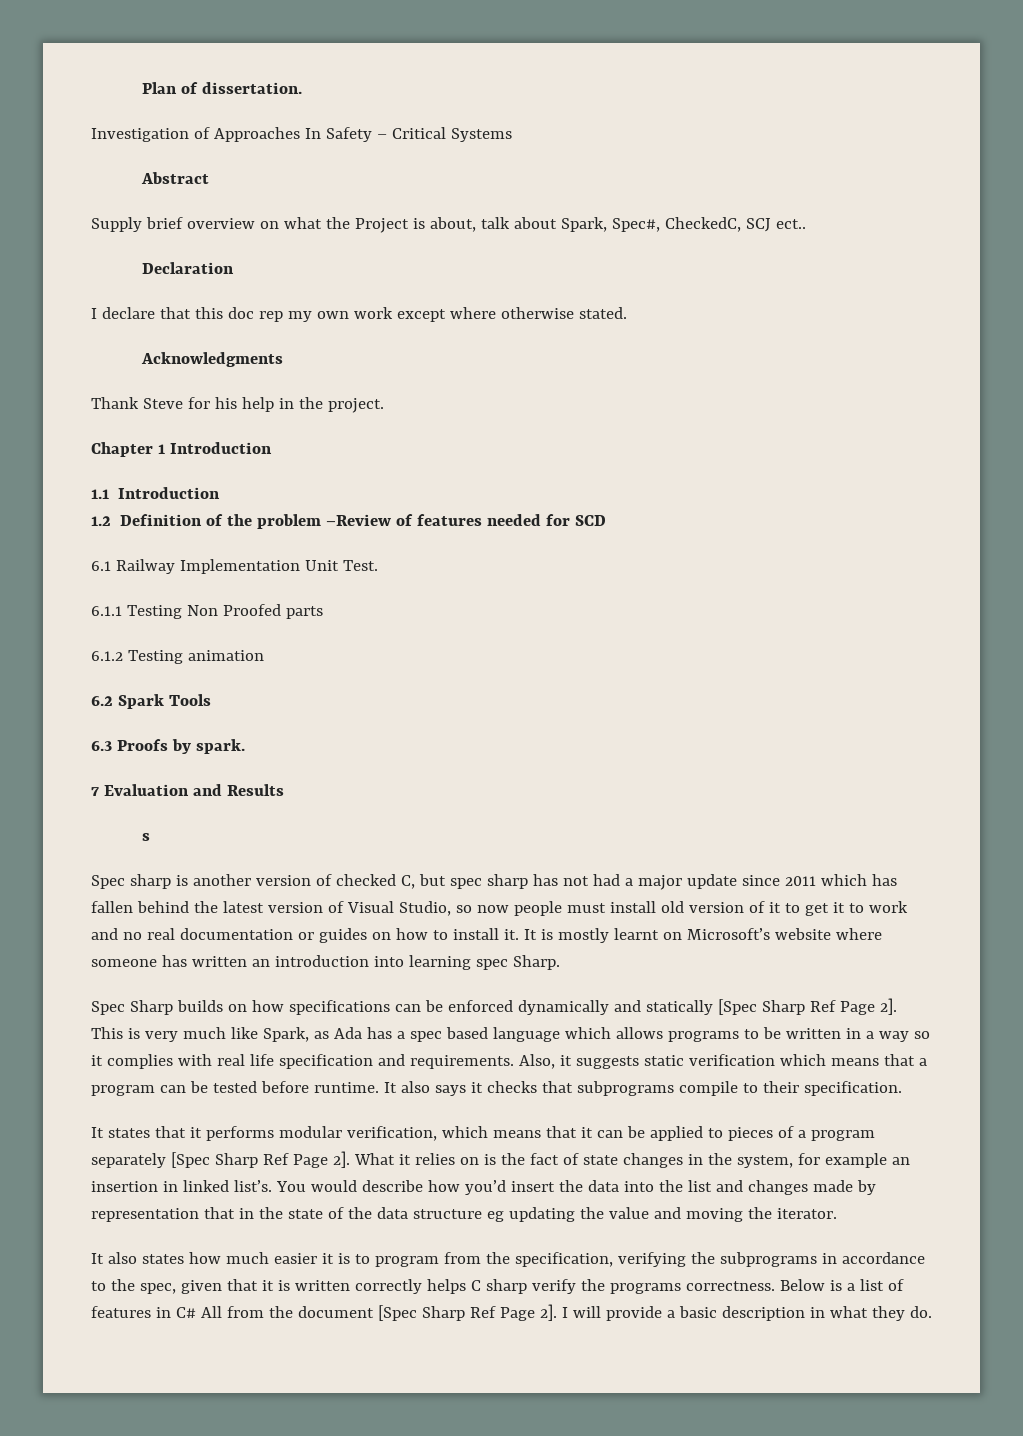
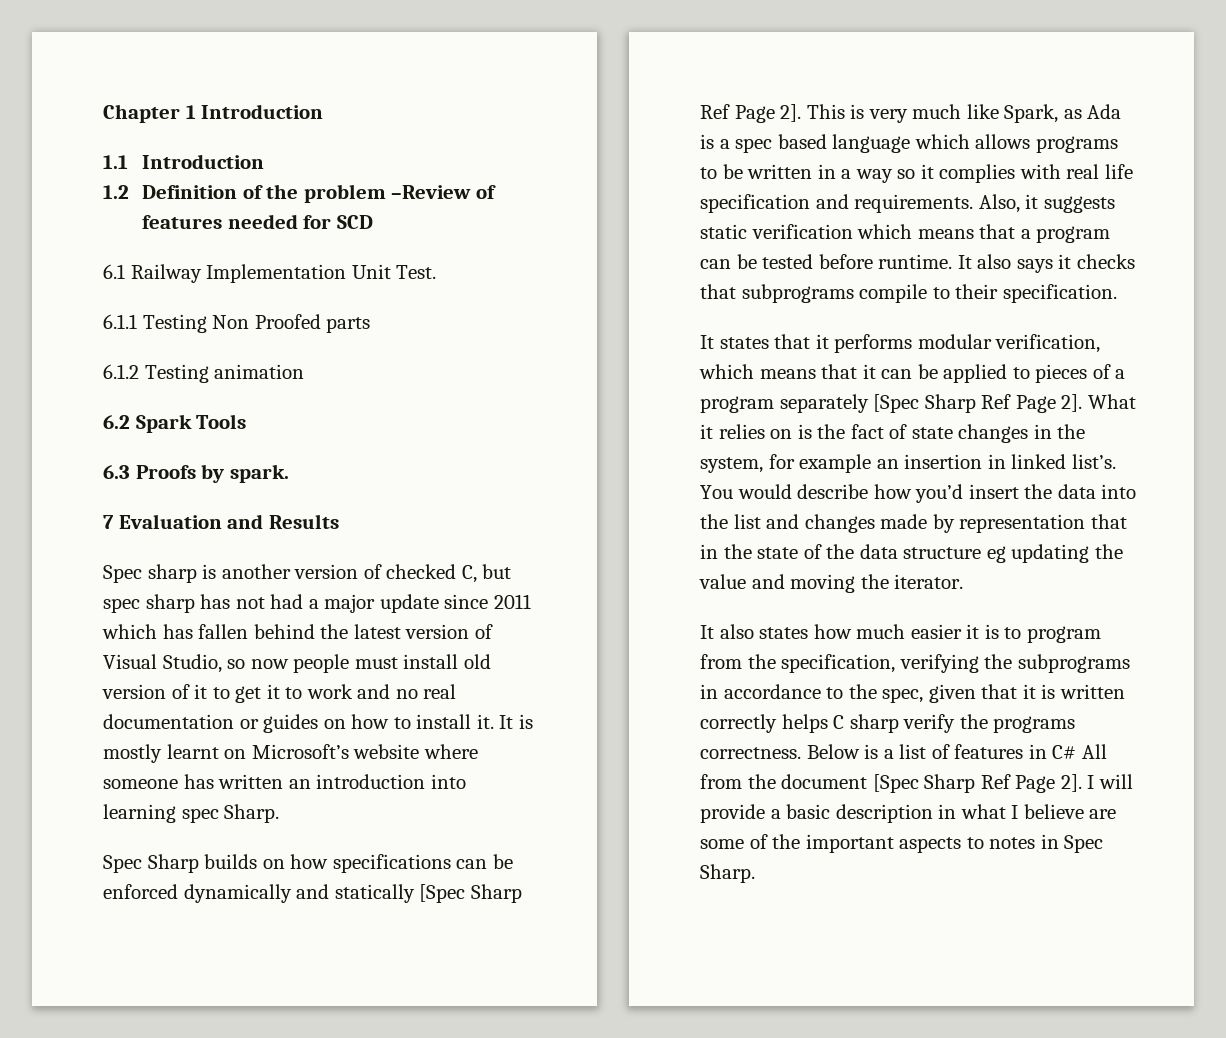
[141,82,302,94] [91,127,512,142] [140,172,209,184] [91,217,806,233] [141,262,234,274] [91,307,627,322] [140,352,283,367] [91,397,384,413] Plan of dissertation. // Investigation of Approaches In Safety – Critical Systems // Abstract // Supply brief overview on what the Project is about, talk about Spark, Spec#, CheckedC, SCJ ect.. // Declaration // I declare that this doc rep my own work except where otherwise stated. // Acknowledgments // Thank Steve for his help in the project. // -> (103, 113) none
[141,833,150,841] // s -> (339, 521) none
[366,1027,392,1039] has -> [700,134,714,149] is
[871,1306,932,1321] they do. -> [1011,804,1117,819] [700,834,1104,853] [700,864,755,883] I believe are some of the important aspects to notes in Spec Sharp.

